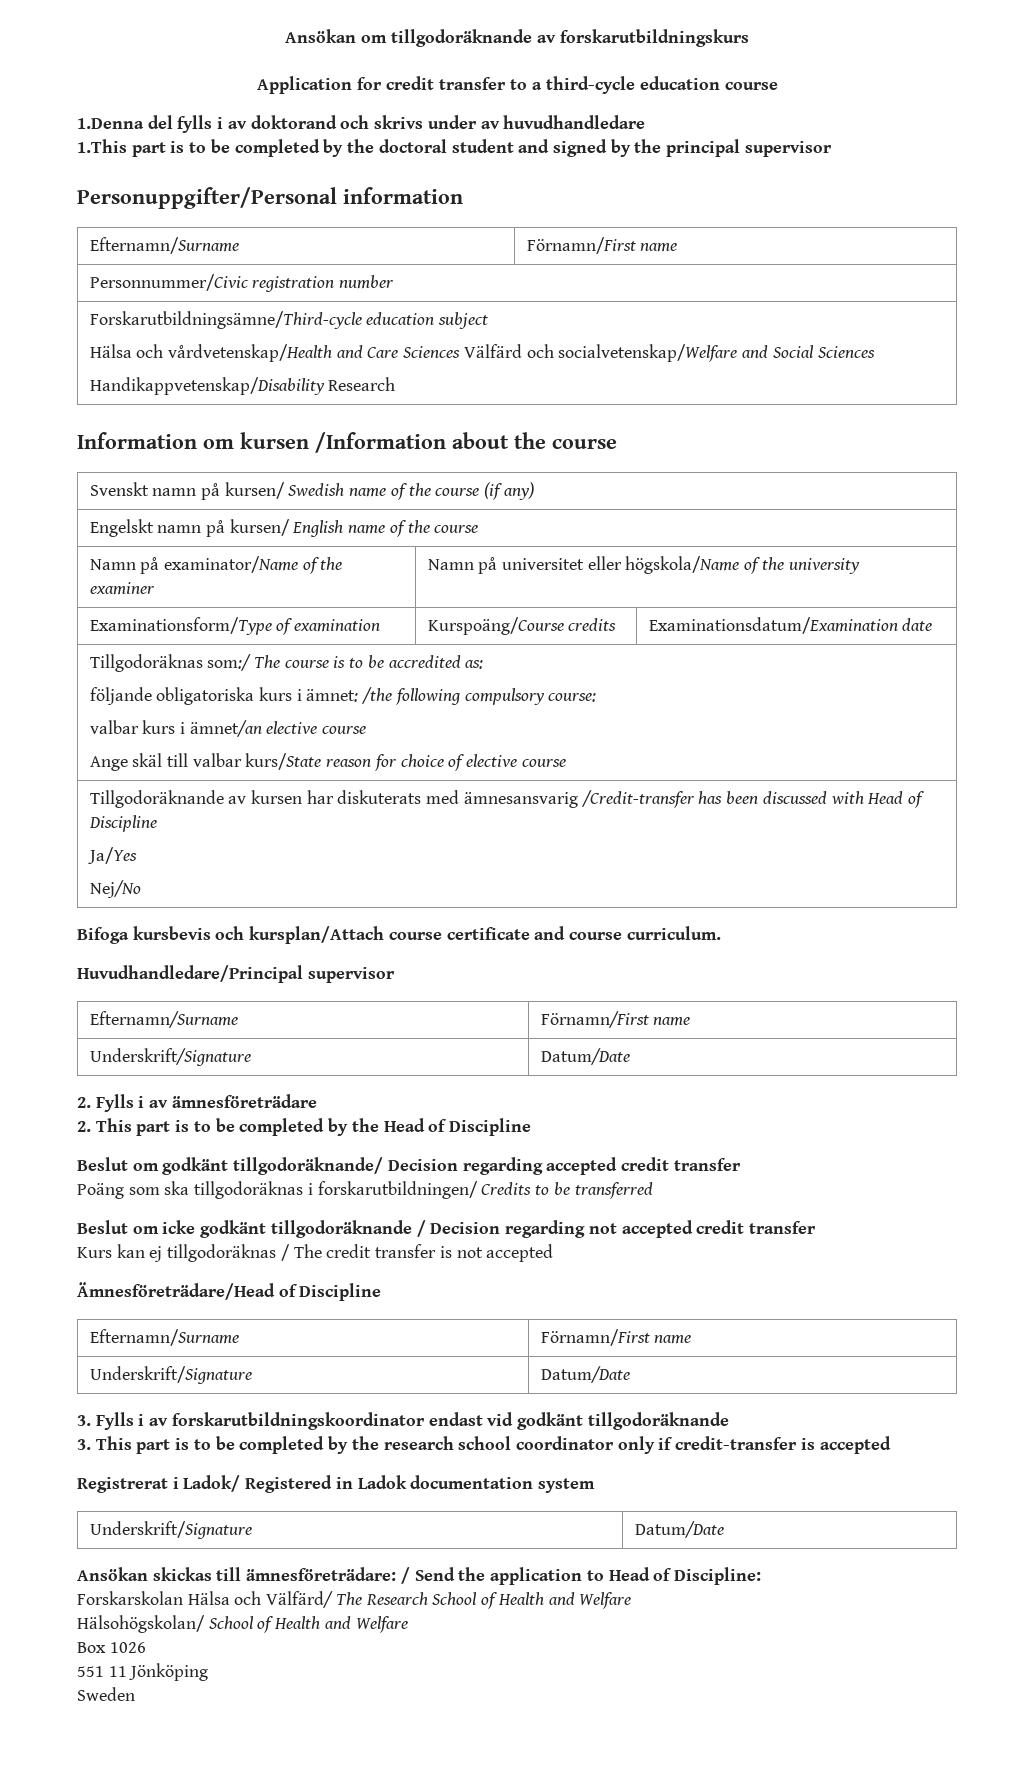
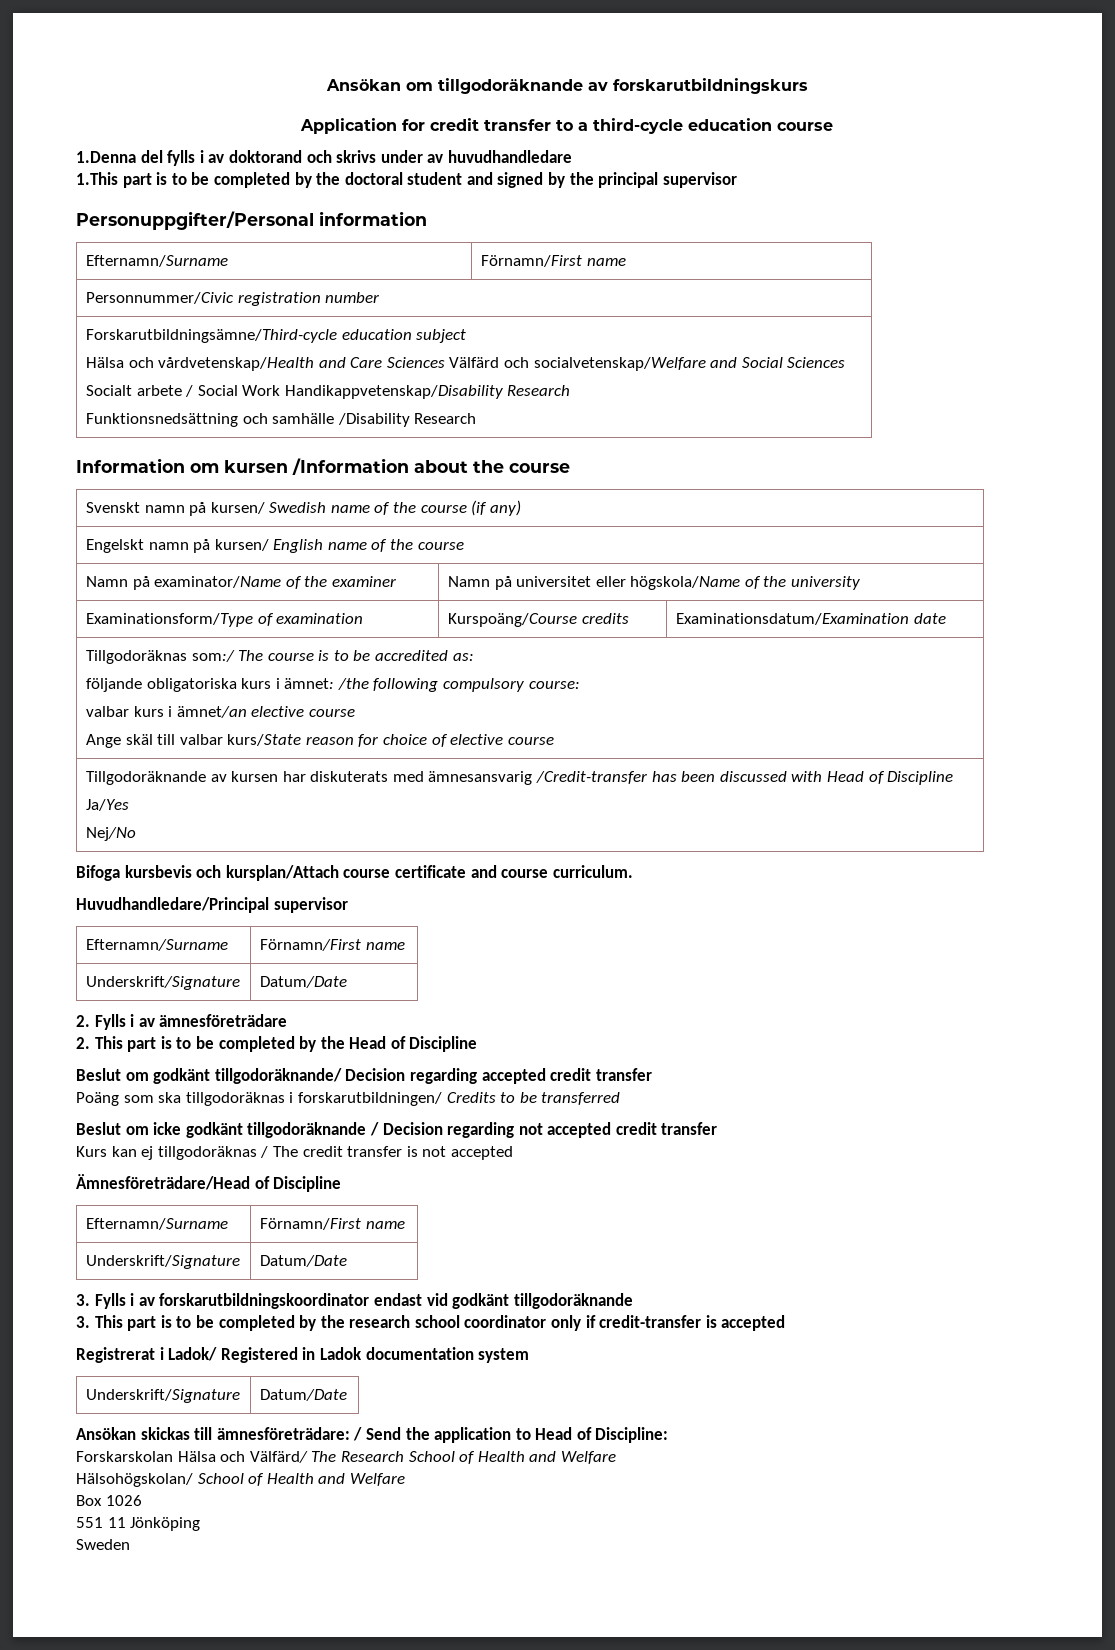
[89,377,325,395] Handikappvetenskap/Disability -> [85,385,571,399] [85,413,410,427] Socialt arbete / Social Work Handikappvetenskap/Disability Research // Funktionsnedsättning och samhälle /Disability

